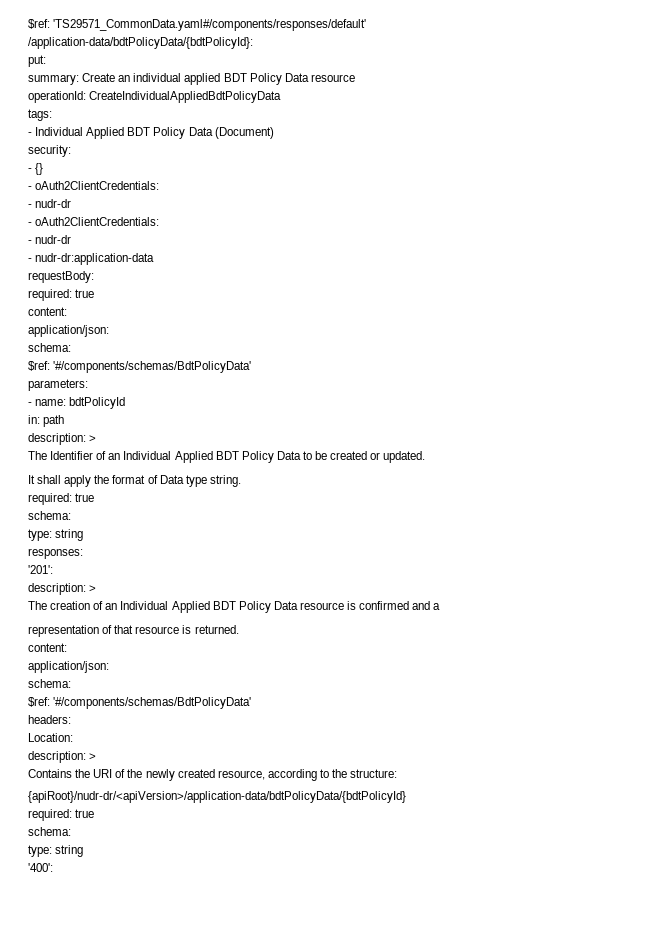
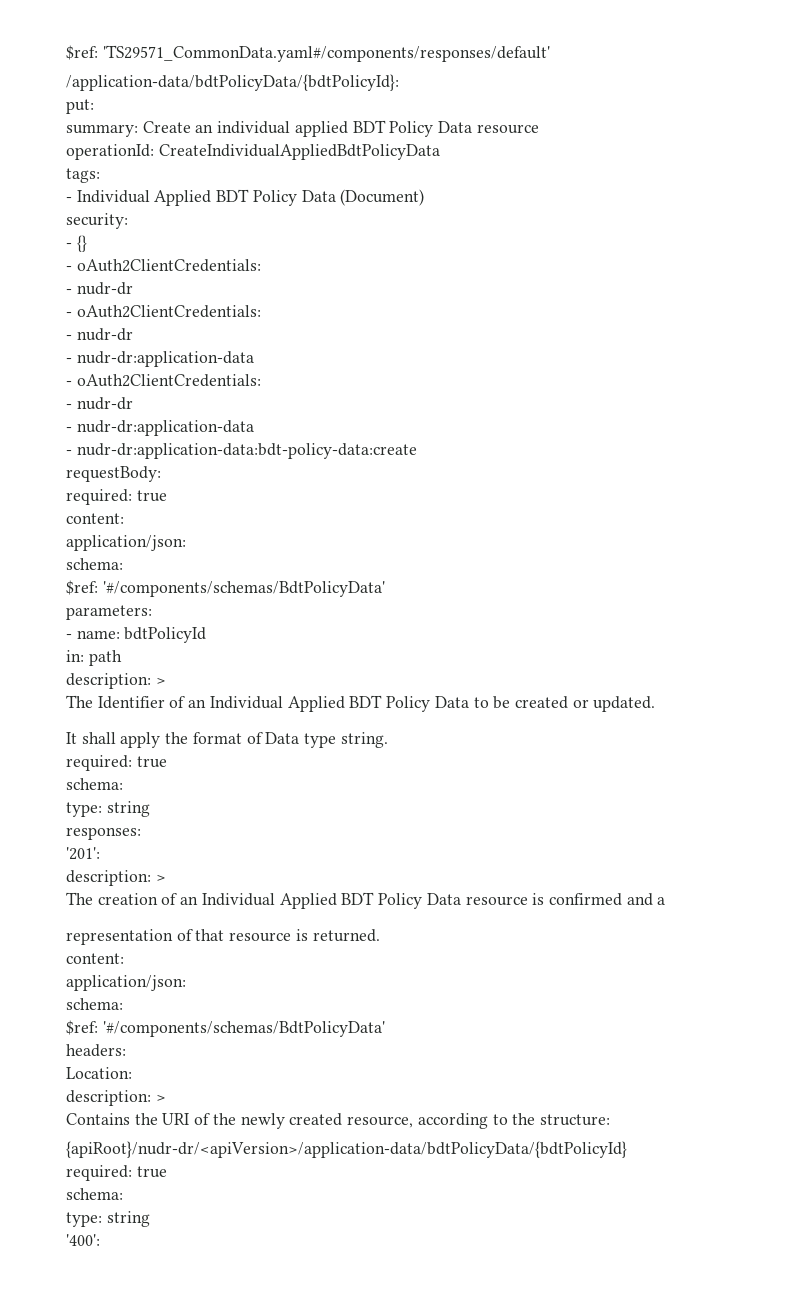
(155, 259) none -> [66,374,261,387] [66,397,133,410] [66,420,254,436] [66,443,417,459] // - oAuth2ClientCredentials: // - nudr-dr // - nudr-dr:application-data // - nudr-dr:application-data:bdt-policy-data:create

